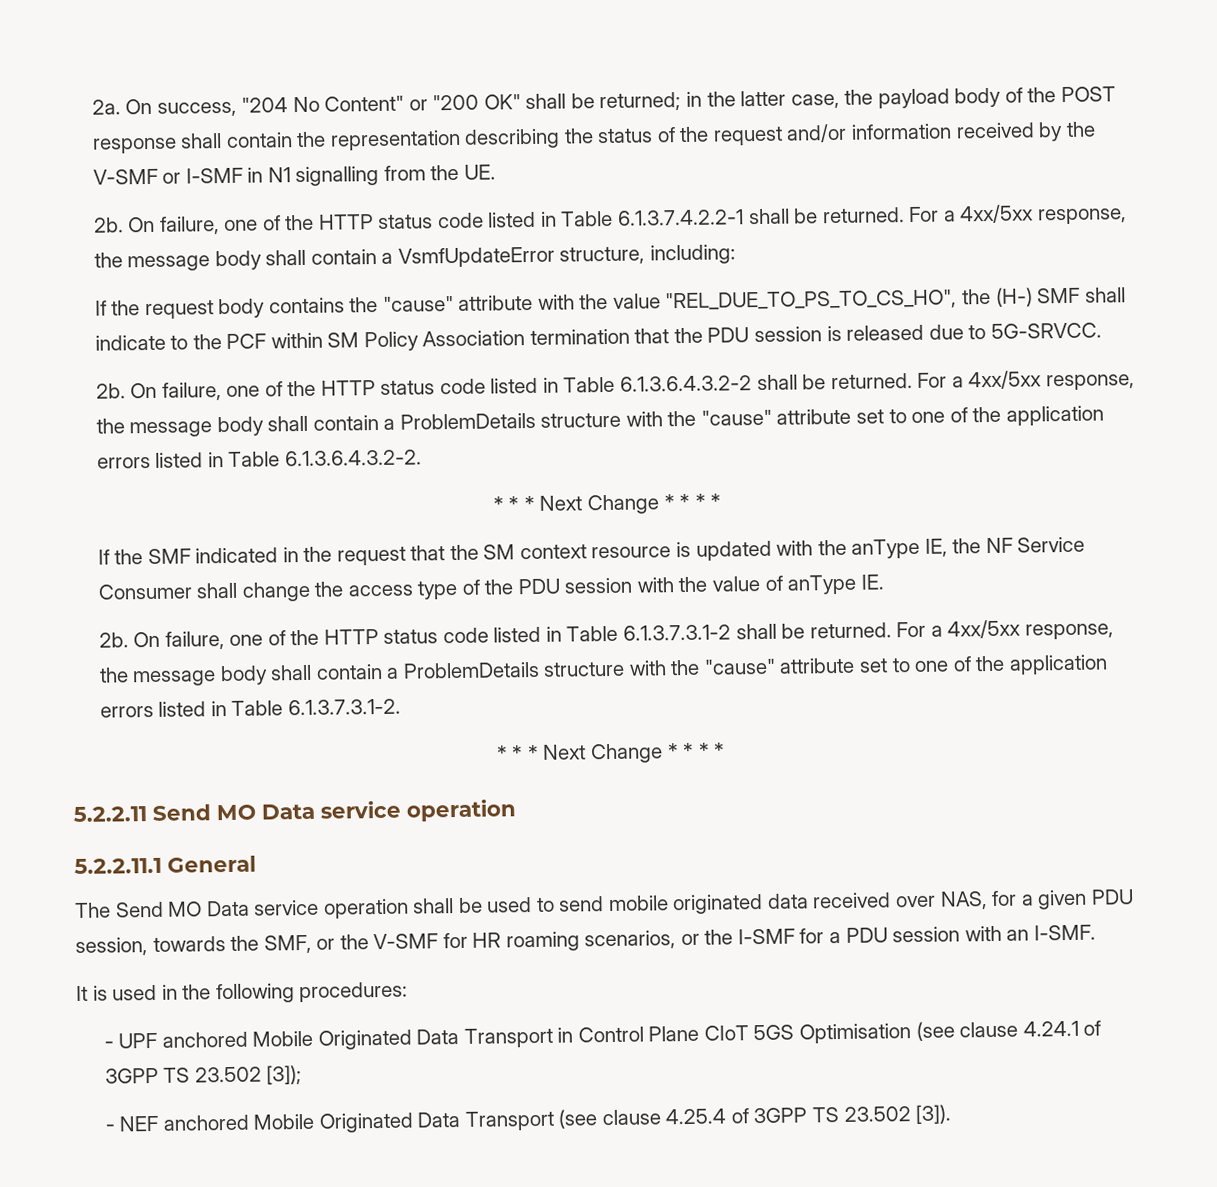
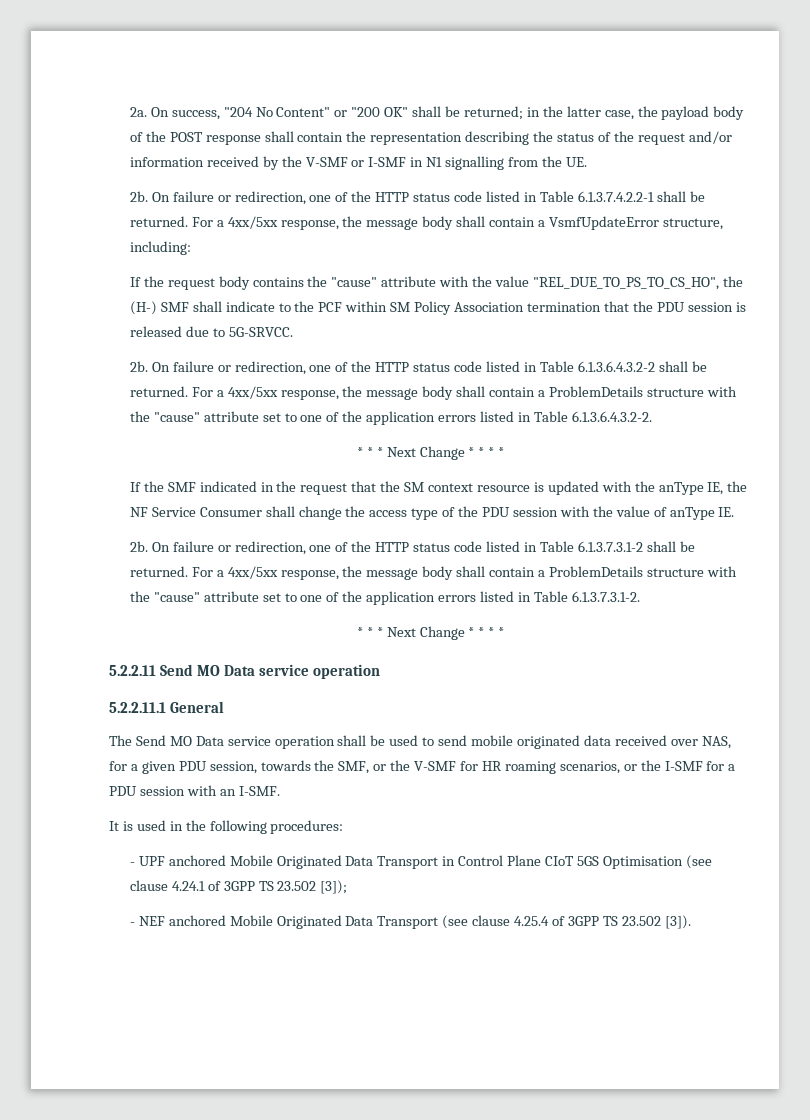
[159,216,220,235] failure, -> [172,191,306,205] failure or redirection,
[161,382,222,401] failure, -> [172,361,306,375] failure or redirection,
[164,631,225,650] failure, -> [172,541,306,555] failure or redirection,

